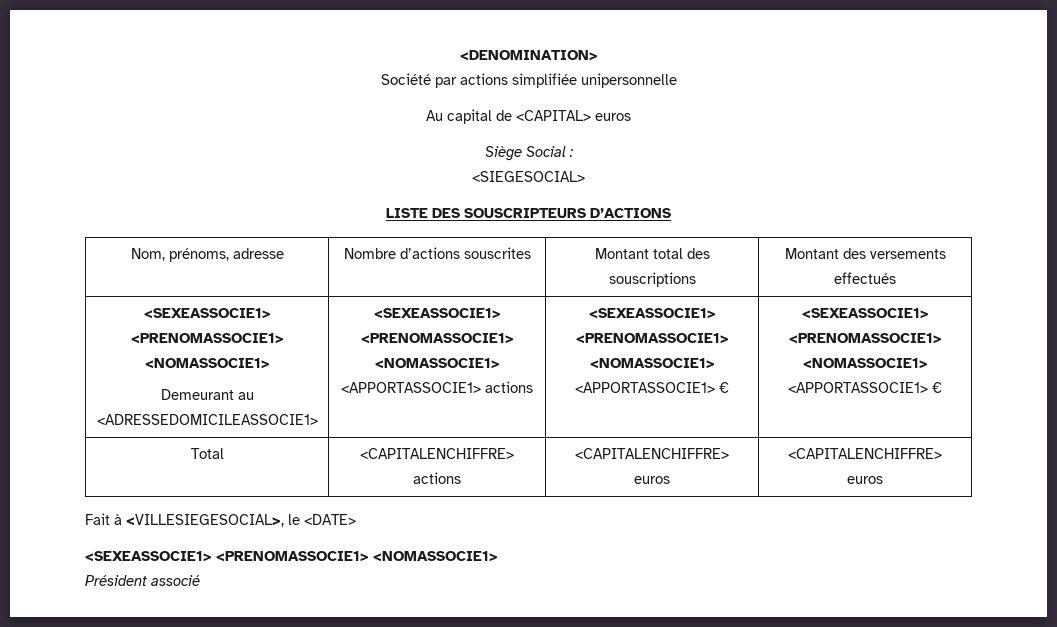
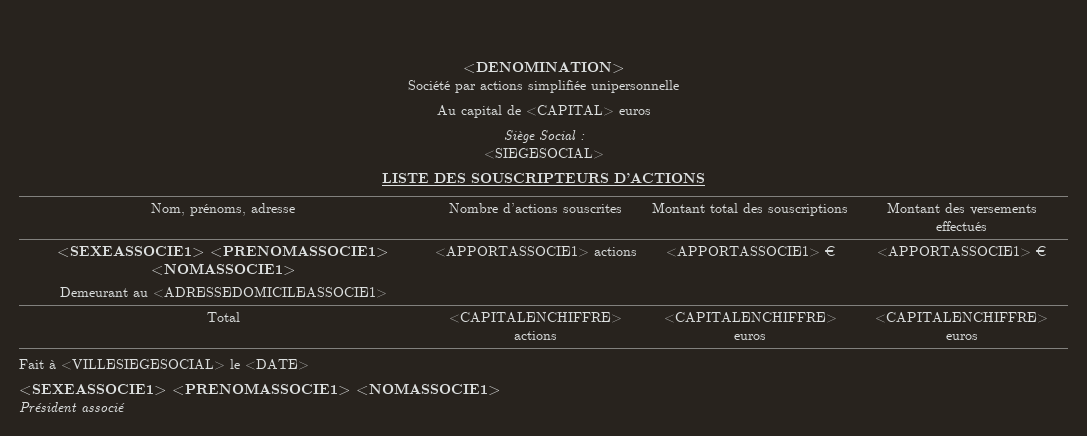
[373,308,501,319] [360,333,514,344] [374,358,500,369] <SEXEASSOCIE1> <PRENOMASSOCIE1> <NOMASSOCIE1> -> (387, 292) none
[588,308,716,319] [575,333,729,344] [589,358,715,369] <SEXEASSOCIE1> <PRENOMASSOCIE1> <NOMASSOCIE1> -> (637, 251) none
[801,308,929,319] [788,333,942,344] [802,358,928,369] <SEXEASSOCIE1> <PRENOMASSOCIE1> <NOMASSOCIE1> -> (835, 251) none
[126,514,284,527] <VILLESIEGESOCIAL>, -> [61,359,225,370] <VILLESIEGESOCIAL>

